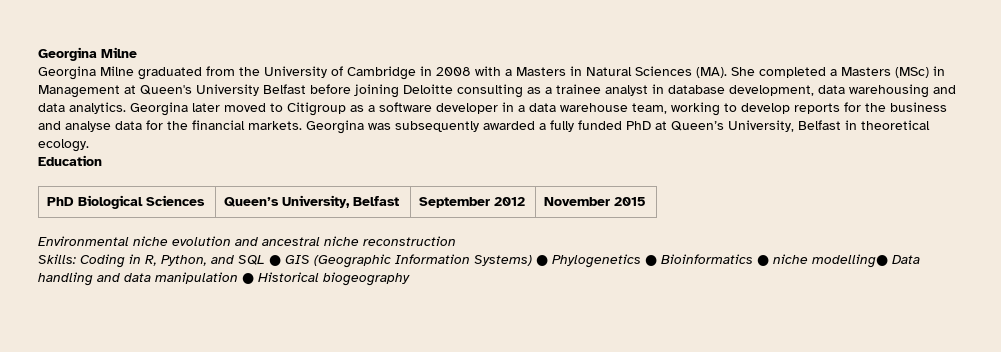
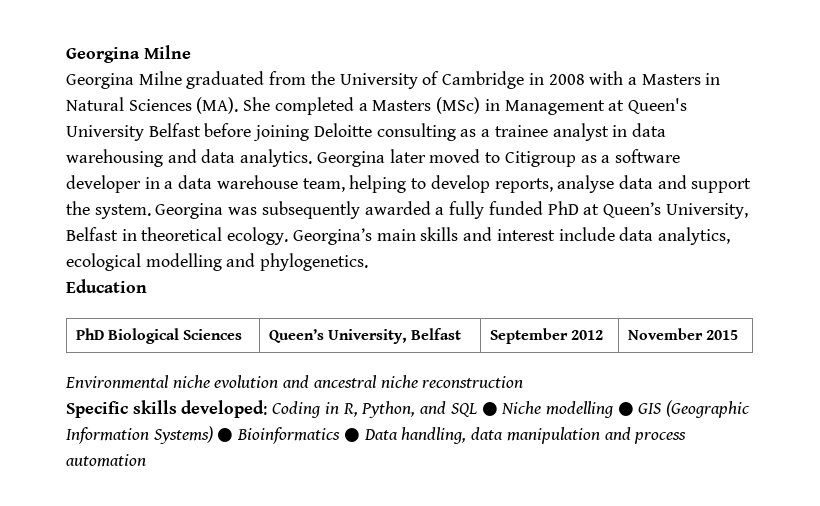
[668,85,814,96] database development, -> (628, 131) none
[671,102,720,116] working -> [349,175,407,193] helping
[794,102,947,114] [38,120,302,132] reports for the business and analyse data for the financial markets. -> [494,175,752,193] [66,201,151,219] reports, analyse data and support the system.
(89, 145) none -> [292,227,730,245] [66,253,369,271] Georgina’s main skills and interest include data analytics, ecological modelling and phylogenetics.
[38,254,76,264] Skills: -> [66,400,268,418] Specific skills developed:
(281, 260) none -> [501,401,634,418] Niche modelling ●
[552,254,920,268] [38,272,410,286] Phylogenetics ● Bioinformatics ● niche modelling● Data handling and data manipulation ● Historical biogeography -> [237,427,687,444] [66,454,146,467] Bioinformatics ● Data handling, data manipulation and process automation

